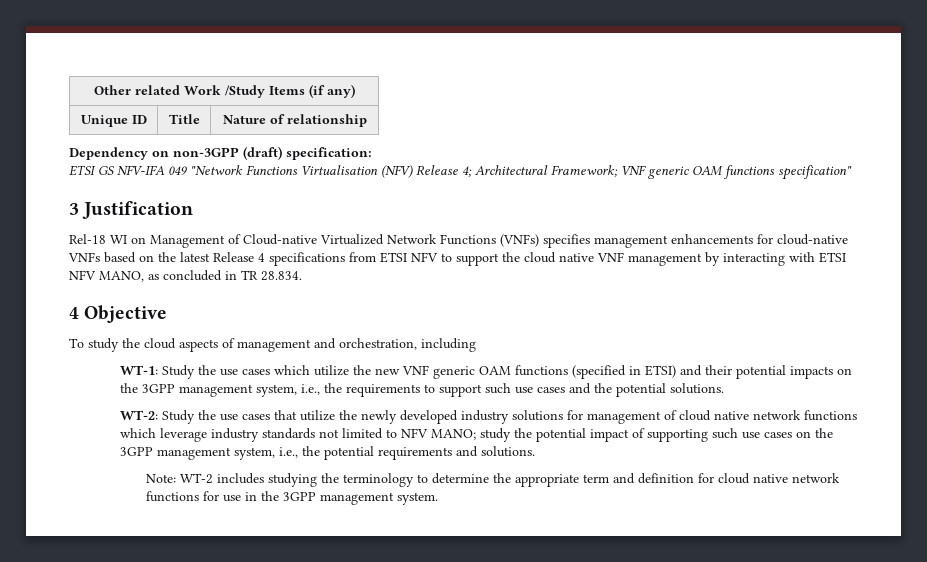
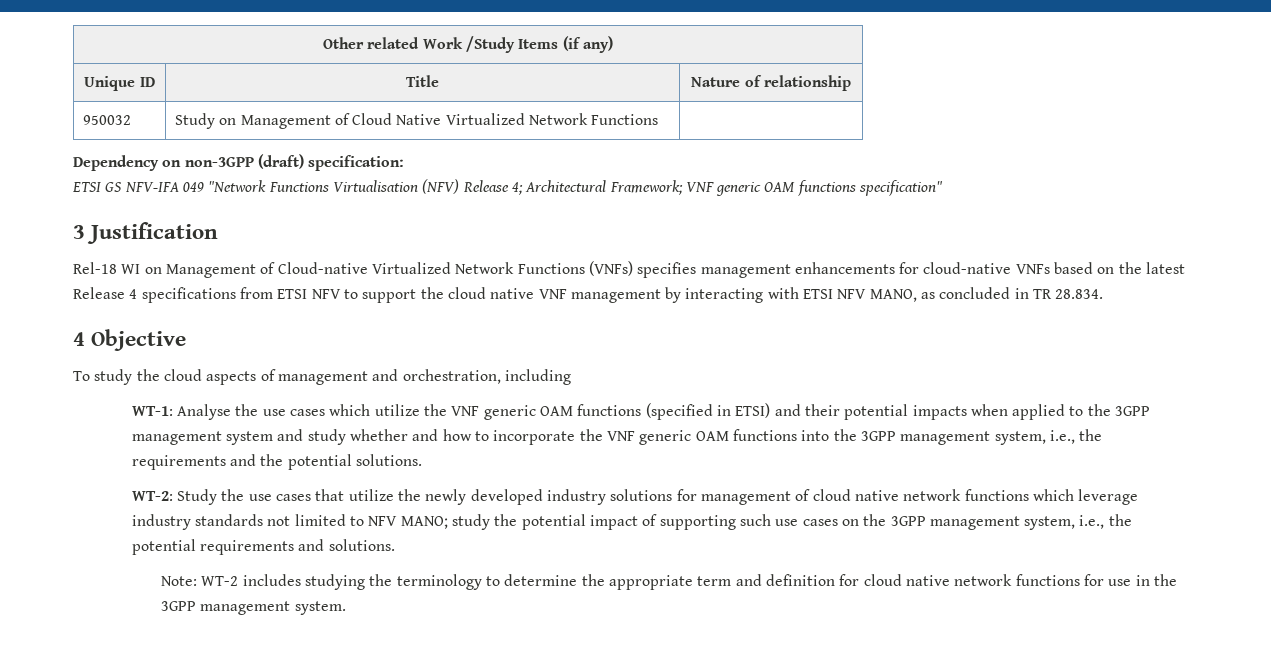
(367, 120) none -> [82,115,131,125] [174,113,659,129] // 950032 | Study on Management of Cloud Native Virtualized Network Functions |
[162,365,196,379] Study -> [177,404,232,420] Analyse
[375,368,401,375] new -> (447, 410) none
[837,368,853,375] on -> [970,404,1151,420] [131,429,830,445] when applied to the 3GPP management system and study whether and how to incorporate the VNF generic OAM functions into
[424,383,566,397] to support such use cases -> (226, 462) none

